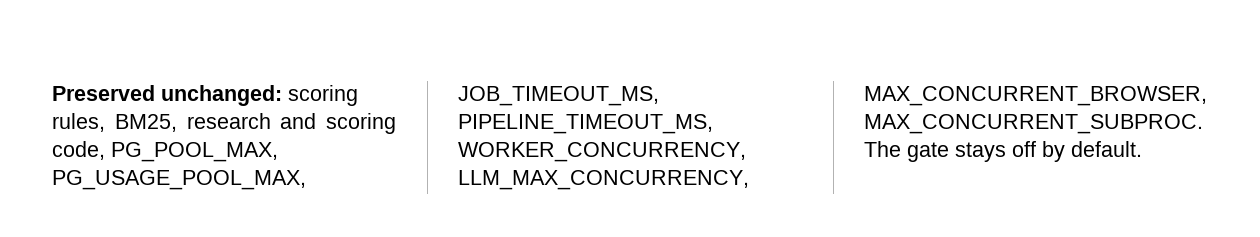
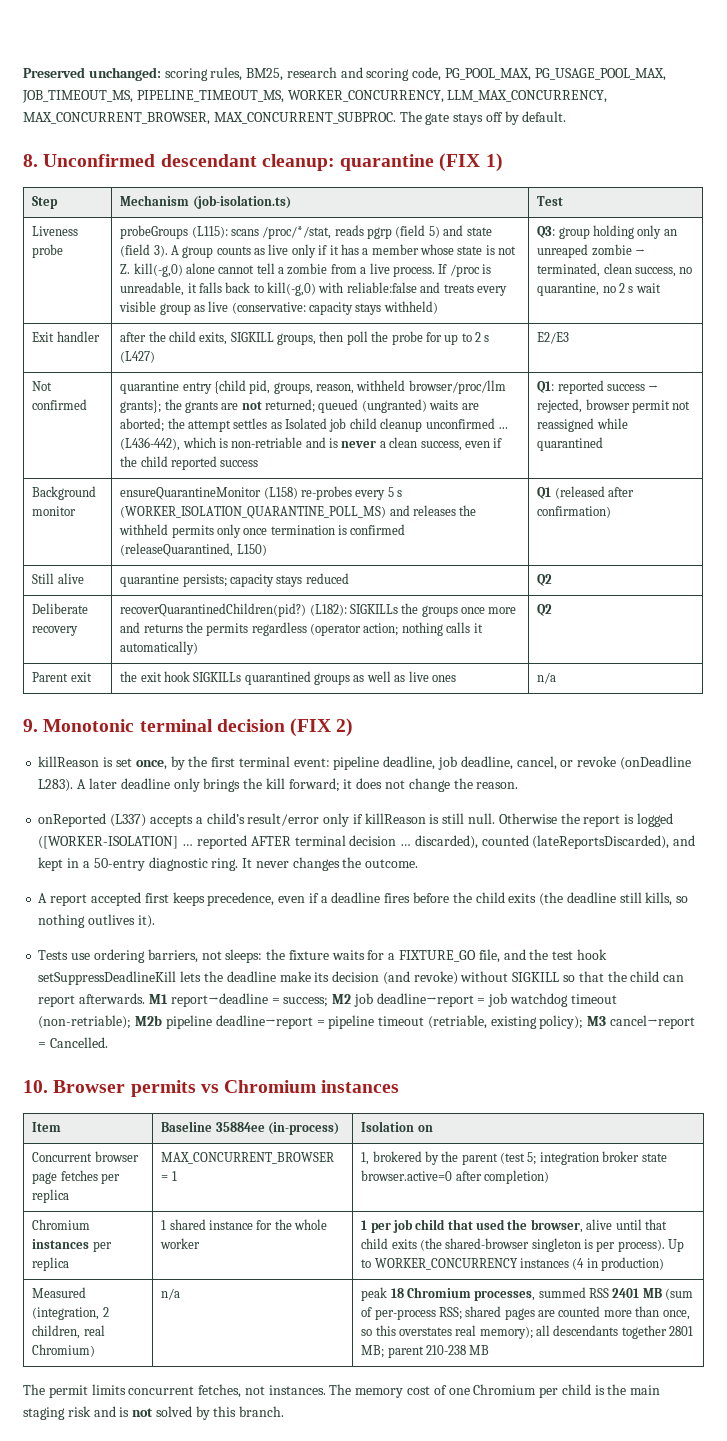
(1142, 149) none -> [23,153,503,172] [32,196,59,209] [120,195,291,209] [537,196,564,206] [32,226,79,236] [32,244,64,258] [120,225,492,239] [120,244,517,258] [120,263,492,277] [120,282,507,296] [119,301,438,315] [537,225,677,239] [537,244,645,258] [537,263,693,277] [537,283,661,296] [32,331,100,342] [120,331,490,345] [120,351,156,363] [537,332,570,344] [32,381,53,391] [32,399,88,410] [120,380,506,394] [120,399,479,413] [120,418,508,432] [120,437,503,451] [120,456,259,470] [537,380,659,394] [537,399,691,413] [537,418,628,432] [537,437,604,451] [32,486,97,500] [32,506,77,516] [120,486,403,500] [120,505,477,519] [119,524,406,538] [120,543,267,557] [537,486,634,499] [537,506,612,518] [32,573,84,584] [120,573,349,587] [537,574,553,586] [32,603,89,614] [32,626,79,636] [120,603,517,617] [120,622,483,636] [120,641,199,655] [537,604,553,616] [32,672,92,682] [120,671,456,685] [537,672,557,684] [23,718,354,737] [38,756,691,770] [38,778,519,792] [38,813,673,827] [38,835,696,849] [38,857,419,871] [38,892,689,906] [38,914,155,928] [38,949,607,963] [38,971,685,985] [38,993,617,1007] [38,1015,695,1029] [38,1037,109,1048] [23,1080,400,1097] [32,1122,62,1132] [161,1121,339,1135] [361,1121,433,1132] [32,1151,139,1162] [32,1170,120,1184] [32,1189,70,1203] [161,1152,335,1164] [161,1171,177,1181] [361,1151,667,1165] [361,1170,549,1184] [32,1219,91,1230] [32,1239,112,1252] [32,1257,70,1271] [161,1219,328,1230] [160,1238,201,1249] [361,1219,667,1233] [361,1238,685,1252] [361,1257,665,1271] [32,1287,87,1298] [32,1307,109,1320] [32,1325,105,1339] [32,1344,96,1357] [161,1288,181,1300] [361,1287,694,1301] [361,1306,690,1320] [361,1325,694,1339] [361,1345,490,1358] [23,1384,661,1398] [23,1406,285,1420] // 8. Unconfirmed descendant cleanup: quarantine (FIX 1) // Step | Mechanism (job-isolation.ts) | Test // Liveness probe | probeGroups (L115): scans /proc/*/stat, reads pgrp (field 5) and state (field 3). A group counts as live only if it has a member whose state is not Z. kill(-g,0) alone cannot tell a zombie from a live process. If /proc is unreadable, it falls back to kill(-g,0) with reliable:false and treats every visible group as live (conservative: capacity stays withheld) | Q3: group holding only an unreaped zombie → terminated, clean success, no quarantine, no 2 s wait // Exit handler | after the child exits, SIGKILL groups, then poll the probe for up to 2 s (L427) | E2/E3 // Not confirmed | quarantine entry {child pid, groups, reason, withheld browser/proc/llm grants}; the grants are not returned; queued (ungranted) waits are aborted; the attempt settles as Isolated job child cleanup unconfirmed … (L436-442), which is non-retriable and is never a clean success, even if the child reported success | Q1: reported success → rejected, browser permit not reassigned while quarantined // Background monitor | ensureQuarantineMonitor (L158) re-probes every 5 s (WORKER_ISOLATION_QUARANTINE_POLL_MS) and releases the withheld permits only once termination is confirmed (releaseQuarantined, L150) | Q1 (released after confirmation) // Still alive | quarantine persists; capacity stays reduced | Q2 // Deliberate recovery | recoverQuarantinedChildren(pid?) (L182): SIGKILLs the groups once more and returns the permits regardless (operator action; nothing calls it automatically) | Q2 // Parent exit | the exit hook SIGKILLs quarantined groups as well as live ones | n/a // 9. Monotonic terminal decision (FIX 2) // killReason is set once, by the first terminal event: pipeline deadline, job deadline, cancel, or revoke (onDeadline L283). A later deadline only brings the kill forward; it does not change the reason. // onReported (L337) accepts a child’s result/error only if killReason is still null. Otherwise the report is logged ([WORKER-ISOLATION] … reported AFTER terminal decision … discarded), counted (lateReportsDiscarded), and kept in a 50-entry diagnostic ring. It never changes the outcome. // A report accepted first keeps precedence, even if a deadline fires before the child exits (the deadline still kills, so nothing outlives it). // Tests use ordering barriers, not sleeps: the fixture waits for a FIXTURE_GO file, and the test hook setSuppressDeadlineKill lets the deadline make its decision (and revoke) without SIGKILL so that the child can report afterwards. M1 report→deadline = success; M2 job deadline→report = job watchdog timeout (non-retriable); M2b pipeline deadline→report = pipeline timeout (retriable, existing policy); M3 cancel→report = Cancelled. // 10. Browser permits vs Chromium instances // Item | Baseline 35884ee (in-process) | Isolation on // Concurrent browser page fetches per replica | MAX_CONCURRENT_BROWSER = 1 | 1, brokered by the parent (test 5; integration broker state browser.active=0 after completion) // Chromium instances per replica | 1 shared instance for the whole worker | 1 per job child that used the browser, alive until that child exits (the shared-browser singleton is per process). Up to WORKER_CONCURRENCY instances (4 in production) // Measured (integration, 2 children, real Chromium) | n/a | peak 18 Chromium processes, summed RSS 2401 MB (sum of per-process RSS; shared pages are counted more than once, so this overstates real memory); all descendants together 2801 MB; parent 210-238 MB // The permit limits concurrent fetches, not instances. The memory cost of one Chromium per child is the main staging risk and is not solved by this branch.

